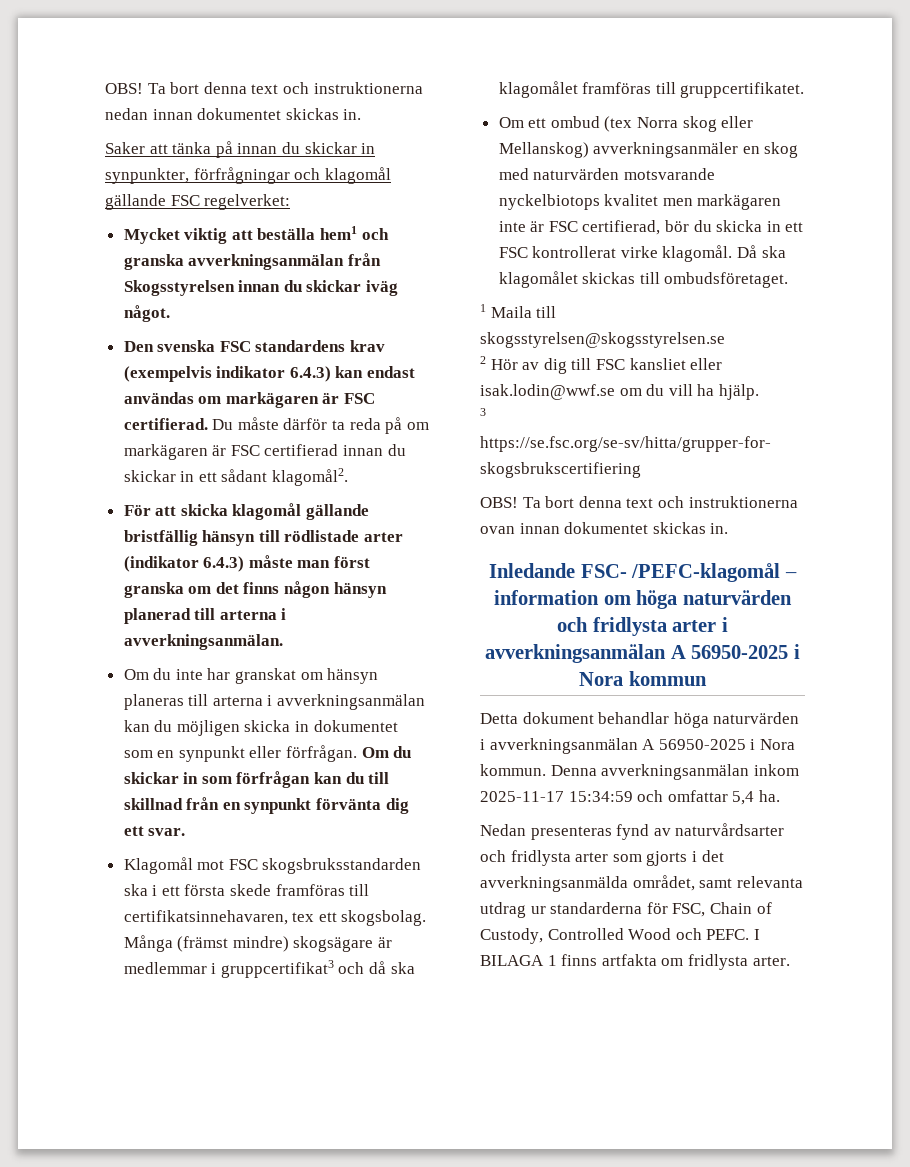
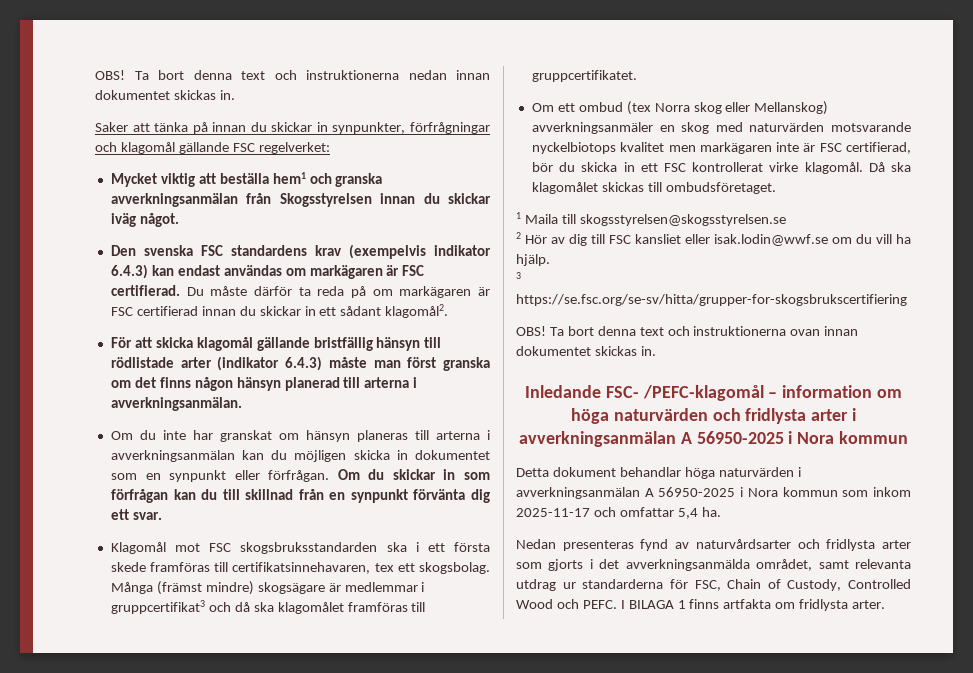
[480,764,750,780] kommun. Denna avverkningsanmälan -> [782,487,869,497] kommun som
[568,791,633,802] 15:34:59 -> (590, 512) none

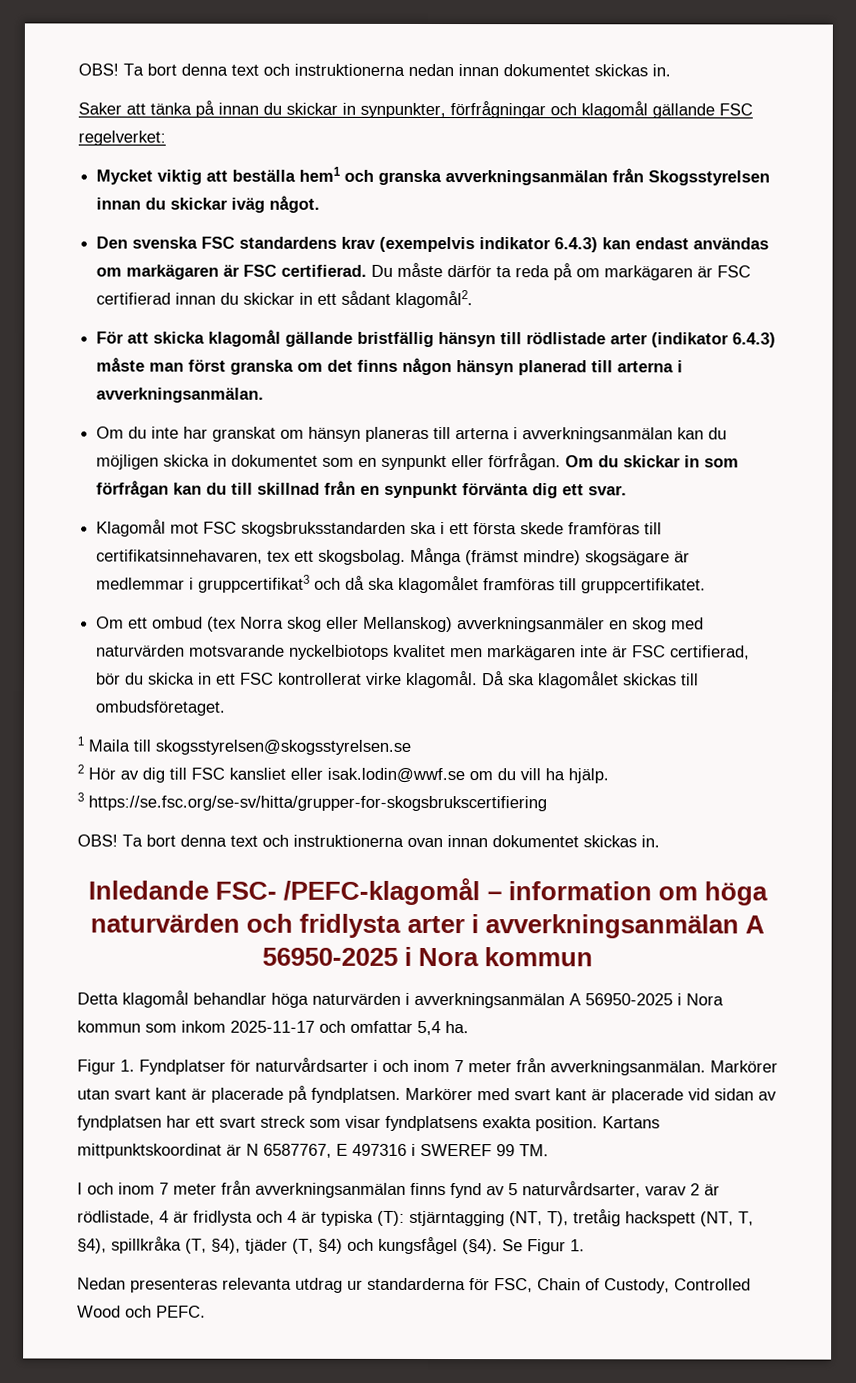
[552,467,616,477] dokument -> [122,990,189,1008] klagomål
[516,539,911,551] [516,559,849,571] Nedan presenteras fynd av naturvårdsarter och fridlysta arter som gjorts i det avverkningsanmälda området, samt -> [77,1057,778,1076] [77,1085,777,1104] [77,1115,660,1132] [77,1143,549,1159] [77,1180,720,1199] [77,1209,754,1227] [77,1236,585,1255] [77,1277,218,1293] Figur 1. Fyndplatser för naturvårdsarter i och inom 7 meter från avverkningsanmälan. Markörer utan svart kant är placerade på fyndplatsen. Markörer med svart kant är placerade vid sidan av fyndplatsen har ett svart streck som visar fyndplatsens exakta position. Kartans mittpunktskoordinat är N 6587767, E 497316 i SWEREF 99 TM. // I och inom 7 meter från avverkningsanmälan finns fynd av 5 naturvårdsarter, varav 2 är rödlistade, 4 är fridlysta och 4 är typiska (T): stjärntagging (NT, T), tretåig hackspett (NT, T, §4), spillkråka (T, §4), tjäder (T, §4) och kungsfågel (§4). Se Figur 1. // Nedan presenteras
[620,599,886,611] I BILAGA 1 finns artfakta om fridlysta arter. -> (206, 1311) none

